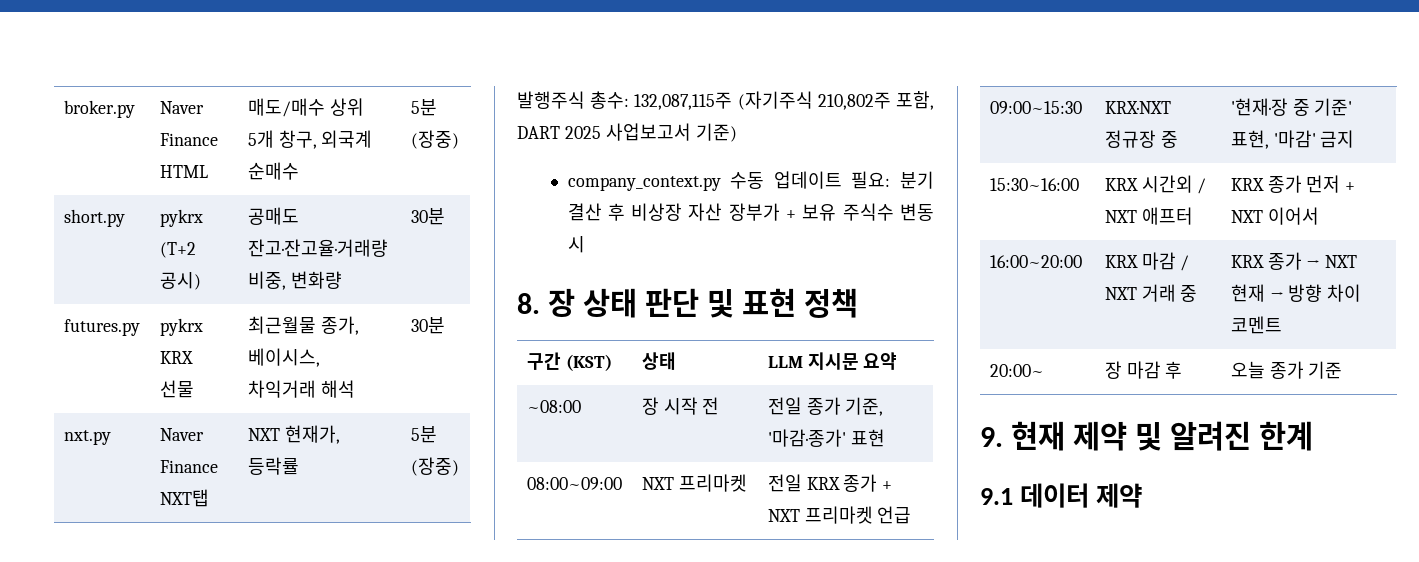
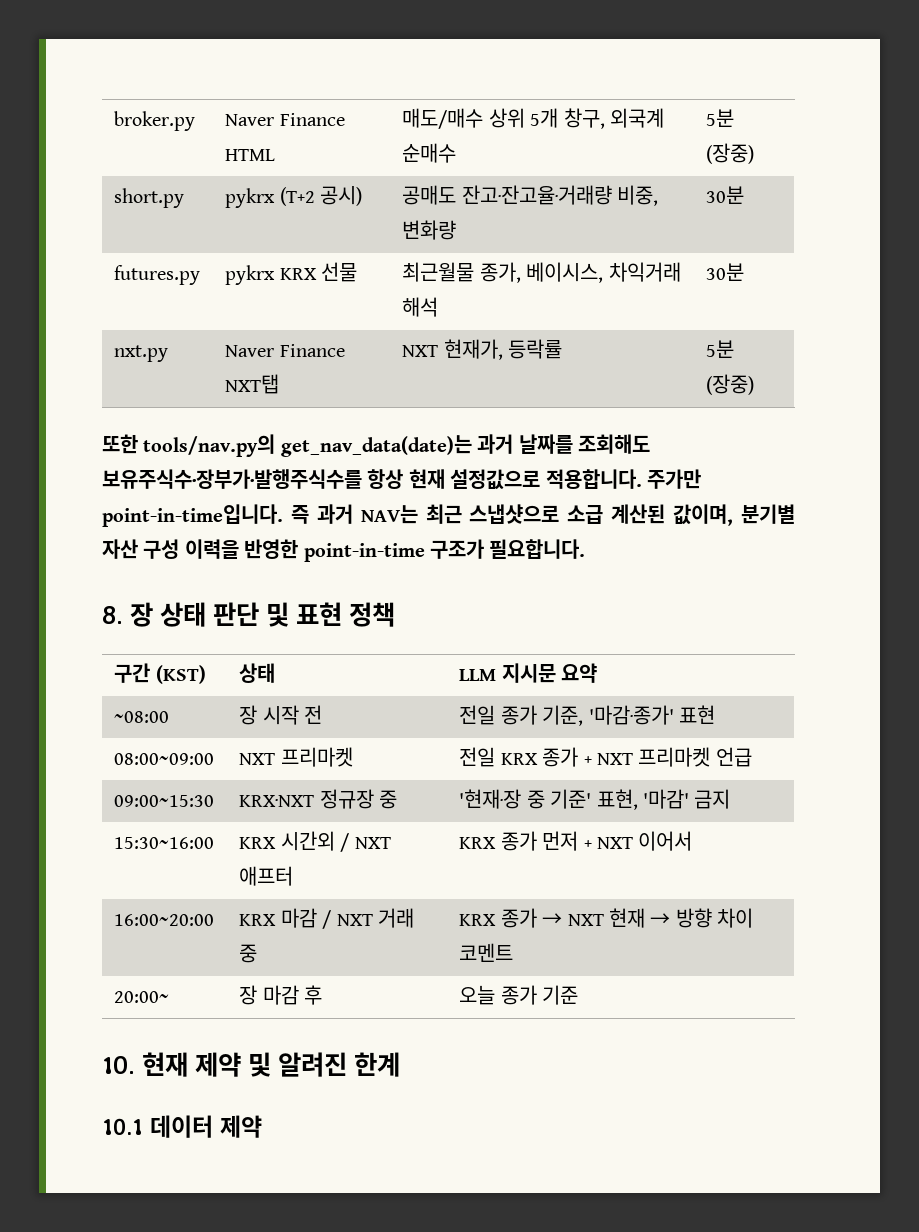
[517,91,934,110] [517,123,737,142] [567,171,934,191] [567,203,935,221] [567,236,585,253] 발행주식 총수: 132,087,115주 (자기주식 210,802주 포함, DART 2025 사업보고서 기준) // company_context.py 수동 업데이트 필요: 분기 결산 후 비상장 자산 장부가 + 보유 주식수 변동 시 -> [102,434,650,457] [102,469,701,490] [102,504,796,527] [102,539,586,562] 또한 tools/nav.py의 get_nav_data(date)는 과거 날짜를 조회해도 보유주식수·장부가·발행주식수를 항상 현재 설정값으로 적용합니다. 주가만 point-in-time입니다. 즉 과거 NAV는 최근 스냅샷으로 소급 계산된 값이며, 분기별 자산 구성 이력을 반영한 point-in-time 구조가 필요합니다.
[980,427,1003,447] 9. -> [102,1056,135,1074] 10.
[980,488,1013,505] 9.1 -> [102,1118,143,1135] 10.1

